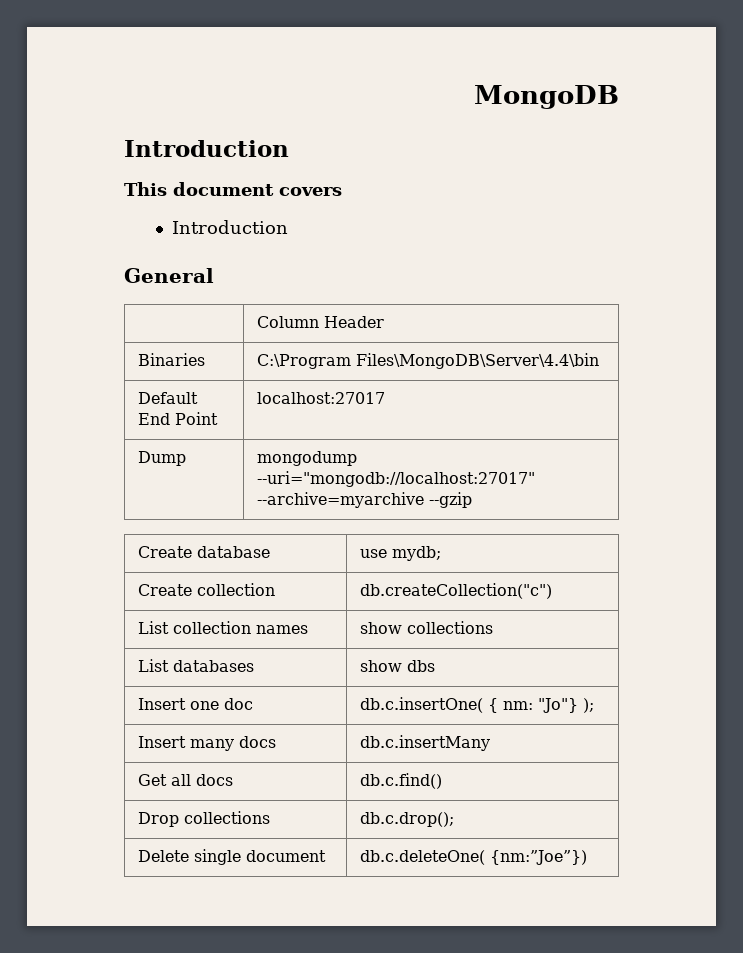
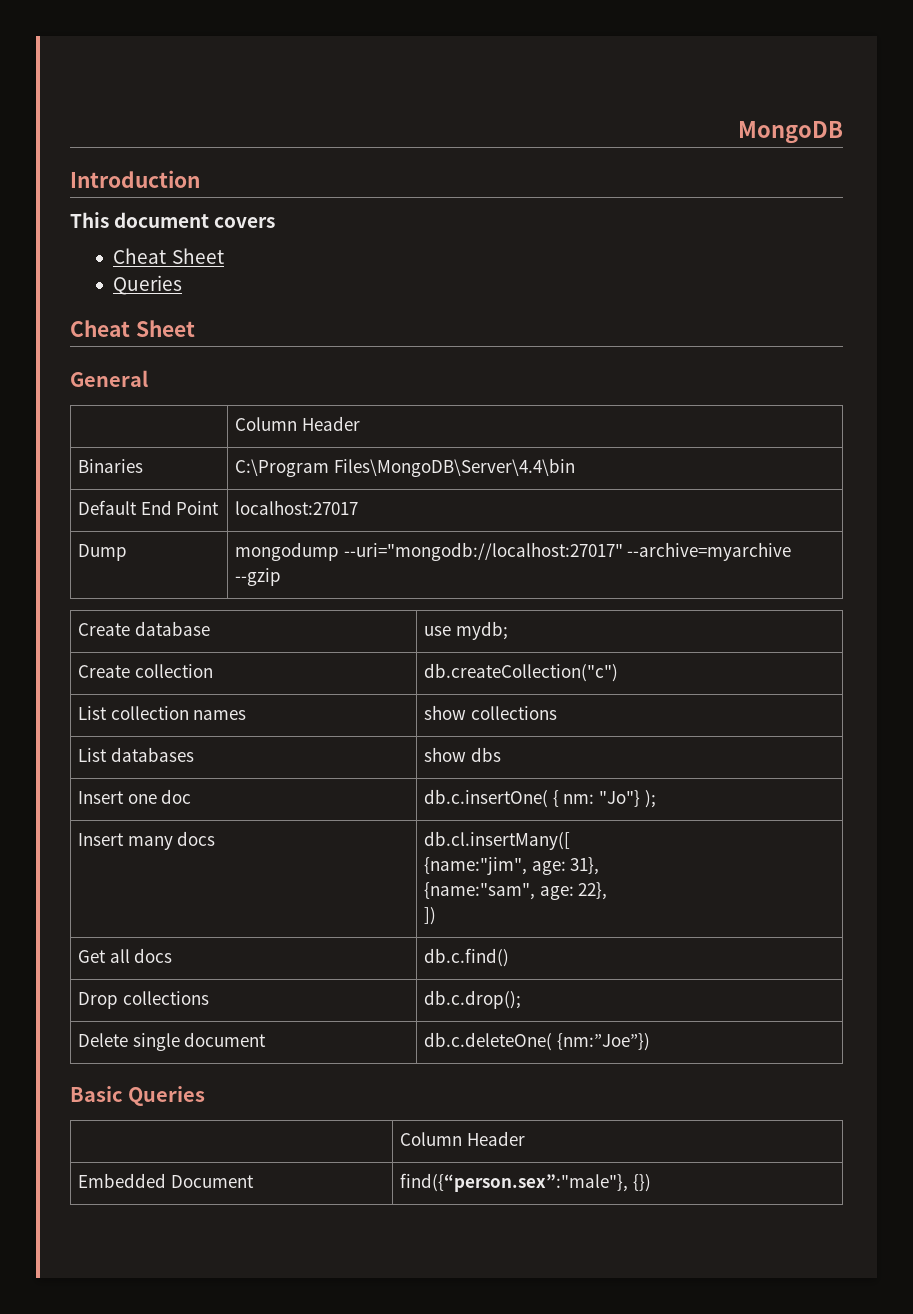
[171,220,288,234] Introduction -> [113,248,224,264] [113,275,183,295] [70,320,195,337] Cheat Sheet // Queries // Cheat Sheet
[359,735,490,751] db.c.insertMany -> [424,831,571,850] [424,857,600,875] [424,882,608,900] [424,907,437,925] db.cl.insertMany([ // {name:"jim", age: 31}, // {name:"sam", age: 22}, // ])
(587, 857) none -> [70,1086,206,1106] [400,1131,525,1146] [78,1173,254,1188] [400,1173,651,1192] // Basic Queries // | Column Header // Embedded Document | find({“person.sex”:"male"}, {})

